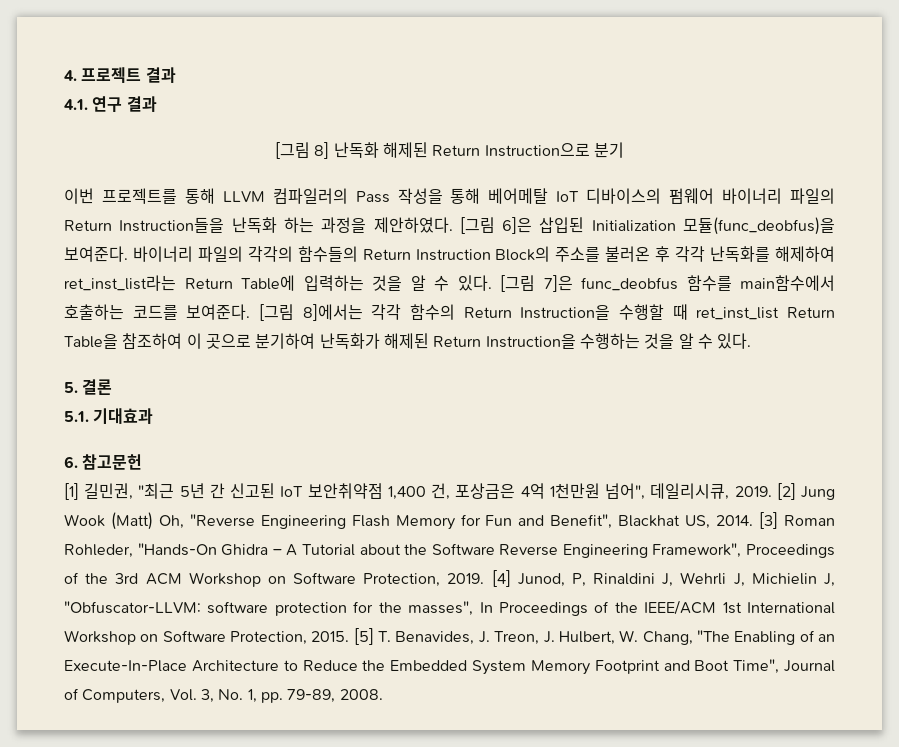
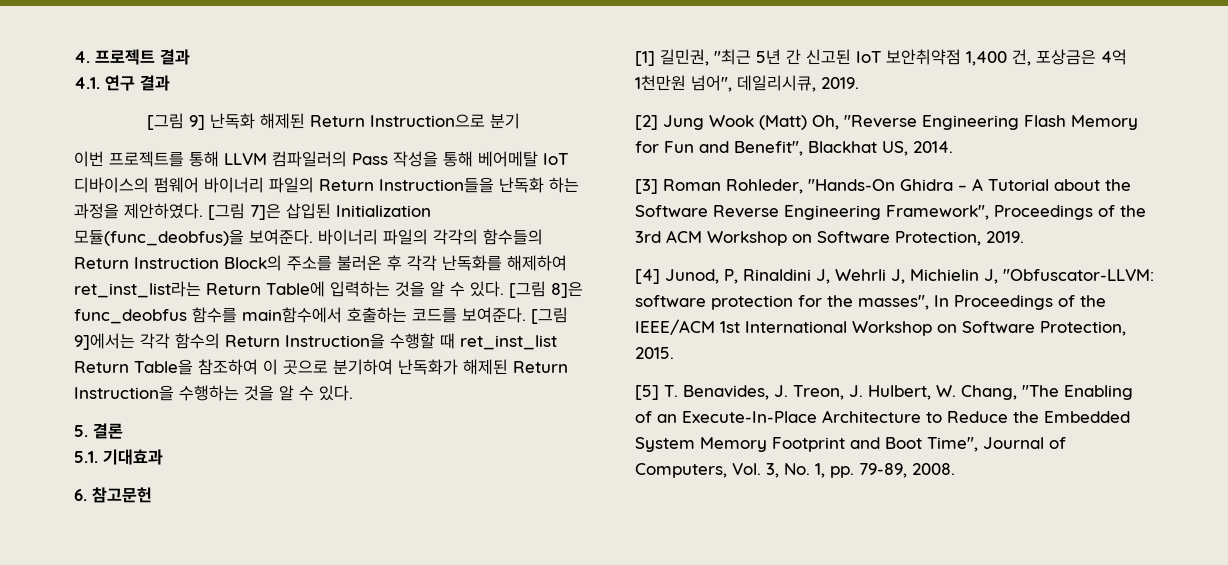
[314,142,330,159] 8] -> [189,115,205,130] 9]
[502,217,533,234] 6]은 -> [250,204,281,220] 7]은
[543,275,573,292] 7]은 -> [551,282,583,298] 8]은
[302,304,363,321] 8]에서는 -> [74,333,135,350] 9]에서는
(772, 491) none -> (859, 83) //
(754, 520) none -> (953, 147) //
(485, 578) none -> (1024, 237) //
(350, 636) none -> (674, 353) //

